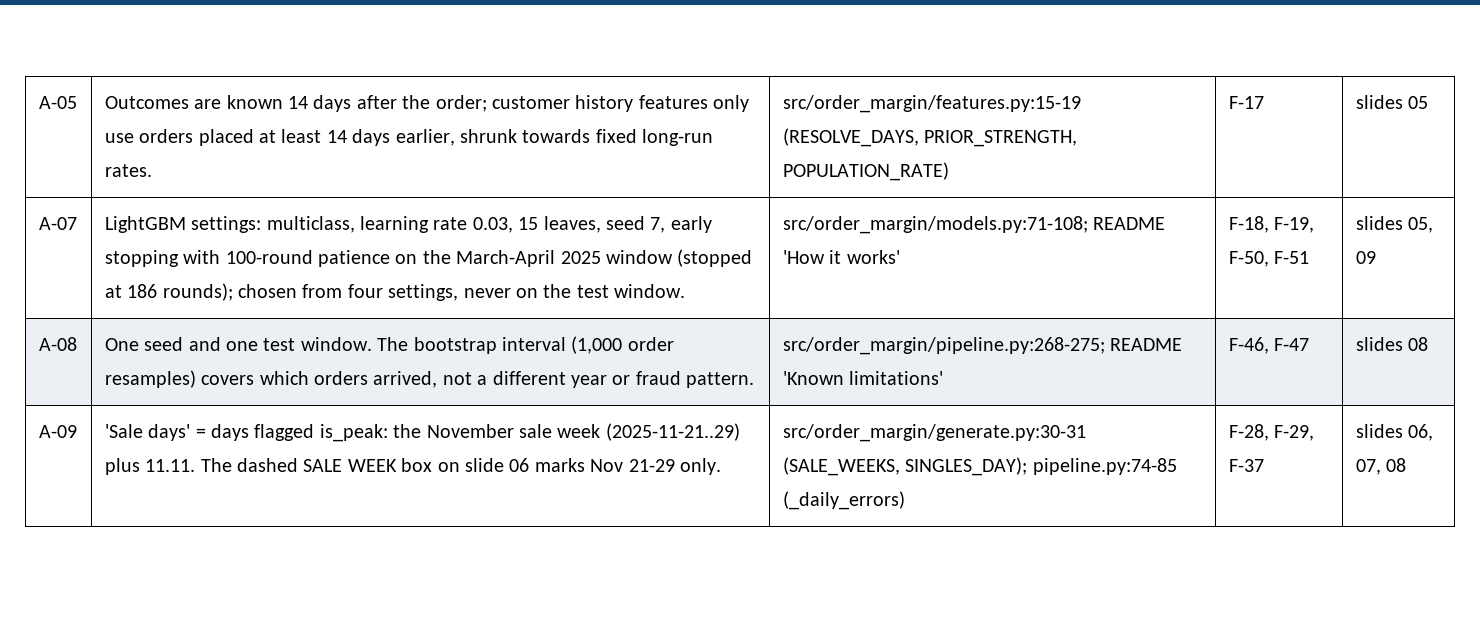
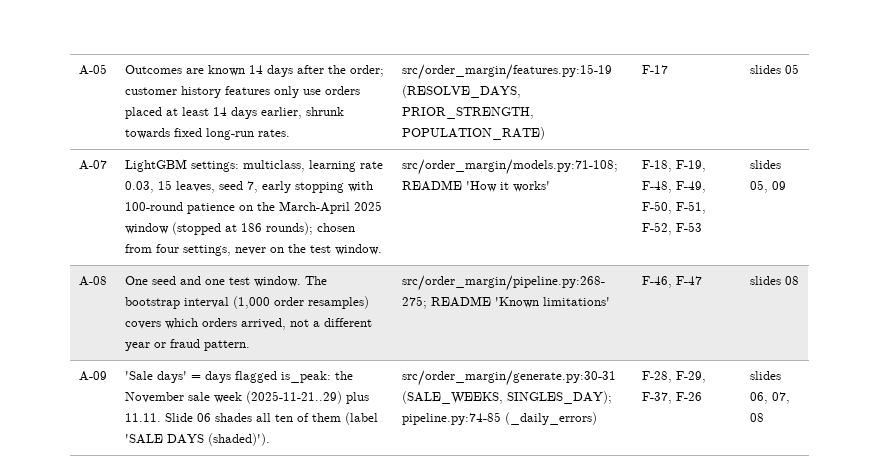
[1228,251,1310,267] F-50, F-51 -> [641,181,706,193] [641,201,706,214] [641,222,702,235] F-48, F-49, F-50, F-51, F-52, F-53
[200,458,722,475] The dashed SALE WEEK box on slide 06 marks Nov 21-29 only. -> [164,412,378,425] [124,433,270,446] Slide 06 shades all ten of them (label 'SALE DAYS (shaded)').
[1228,459,1264,472] F-37 -> [641,392,702,404] F-37, F-26

